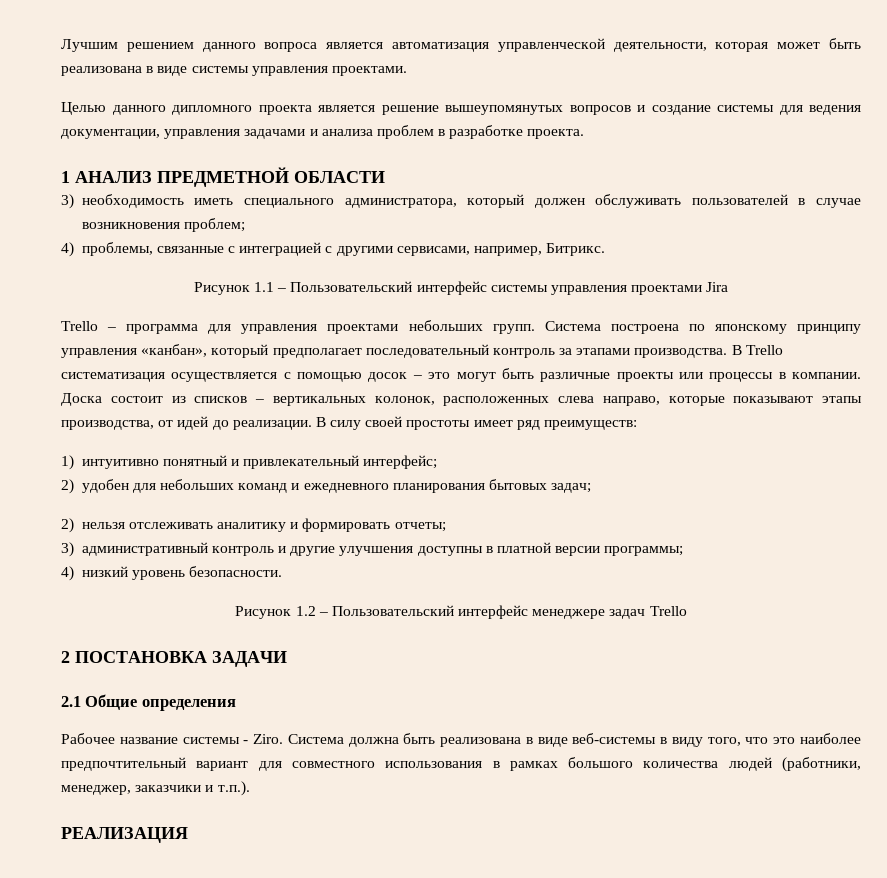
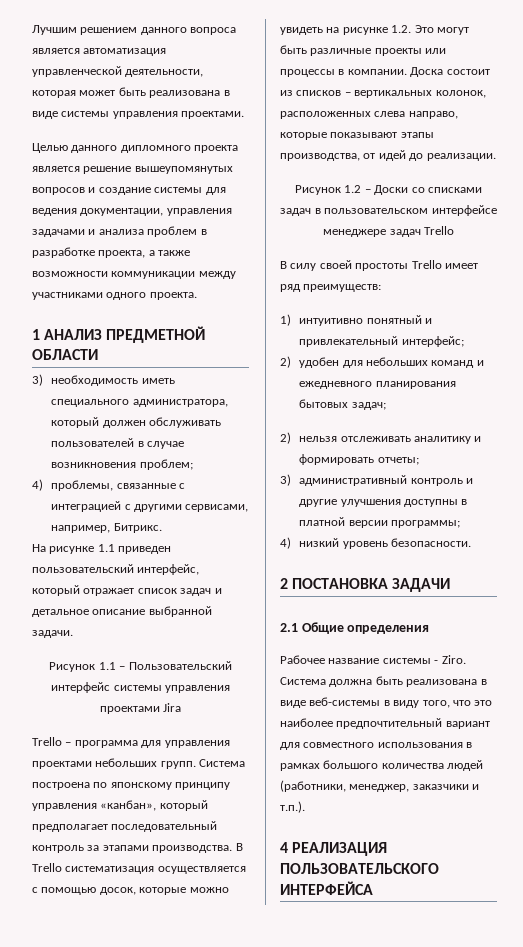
(524, 132) none -> [98,250,191,258] [32,271,236,279] [32,292,147,300] проекта, а также возможности коммуникации между участниками одного
(606, 249) none -> [32,544,172,554] [32,564,200,575] [32,585,222,596] [32,606,212,617] [32,630,73,638] // На рисунке 1.1 приведен пользовательский интерфейс, который отражает список задач и детальное описание выбранной задачи.
[368,372,451,382] досок – это -> [99,887,229,895] [280,25,434,35] досок, которые можно увидеть на рисунке 1.2. Это
(312, 425) none -> [295,185,482,195] [280,205,497,216] [323,226,454,237] // Рисунок 1.2 – Доски со списками задач в пользовательском интерфейсе менеджере задач Trello //
(471, 425) none -> [411,260,442,269] Trello
[235,605,687,619] // Рисунок 1.2 – Пользовательский интерфейс менеджере задач Trello -> (471, 542) none
[61,827,188,843] РЕАЛИЗАЦИЯ -> [280,842,388,856] [280,863,439,874] [280,881,373,895] 4 РЕАЛИЗАЦИЯ ПОЛЬЗОВАТЕЛЬСКОГО ИНТЕРФЕЙСА

